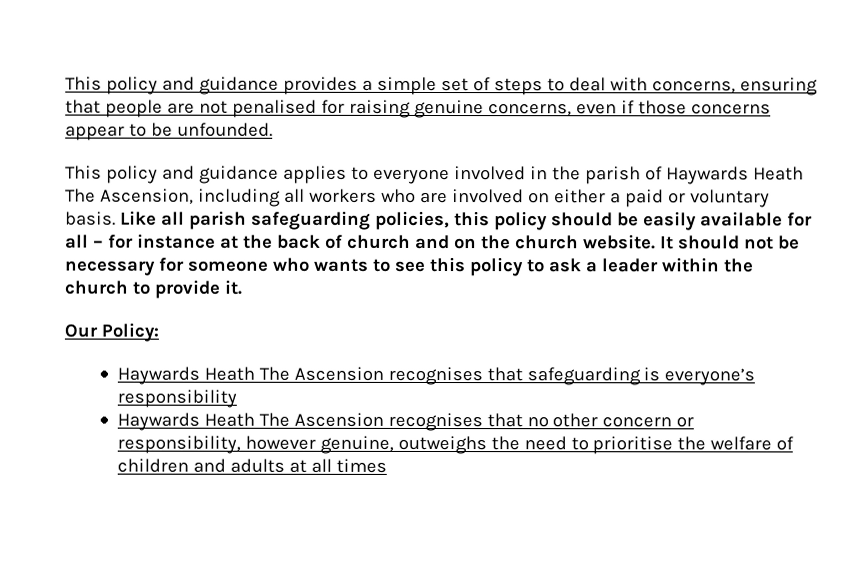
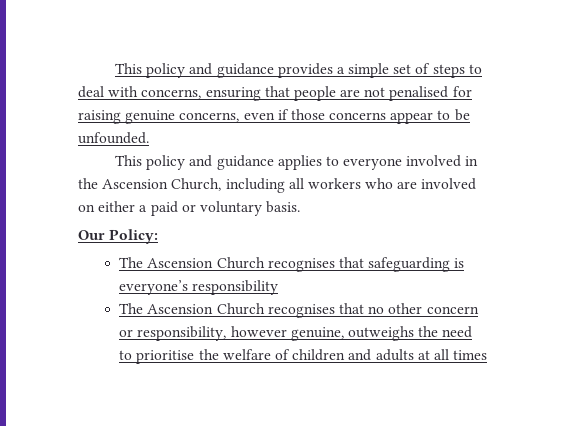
[584,166,804,185] [65,188,194,205] parish of Haywards Heath The Ascension, -> [102,178,222,191] Ascension Church,
[119,210,813,231] [65,233,800,250] [65,256,754,277] [64,279,243,299] Like all parish safeguarding policies, this policy should be easily available for all – for instance at the back of church and on the church website. It should not be necessary for someone who wants to see this policy to ask a leader within the church to provide it. -> (301, 207) none
[116,366,384,385] Haywards Heath The Ascension -> [119,257,265,269] The Ascension Church
[116,412,384,431] Haywards Heath The Ascension -> [119,303,265,315] The Ascension Church

